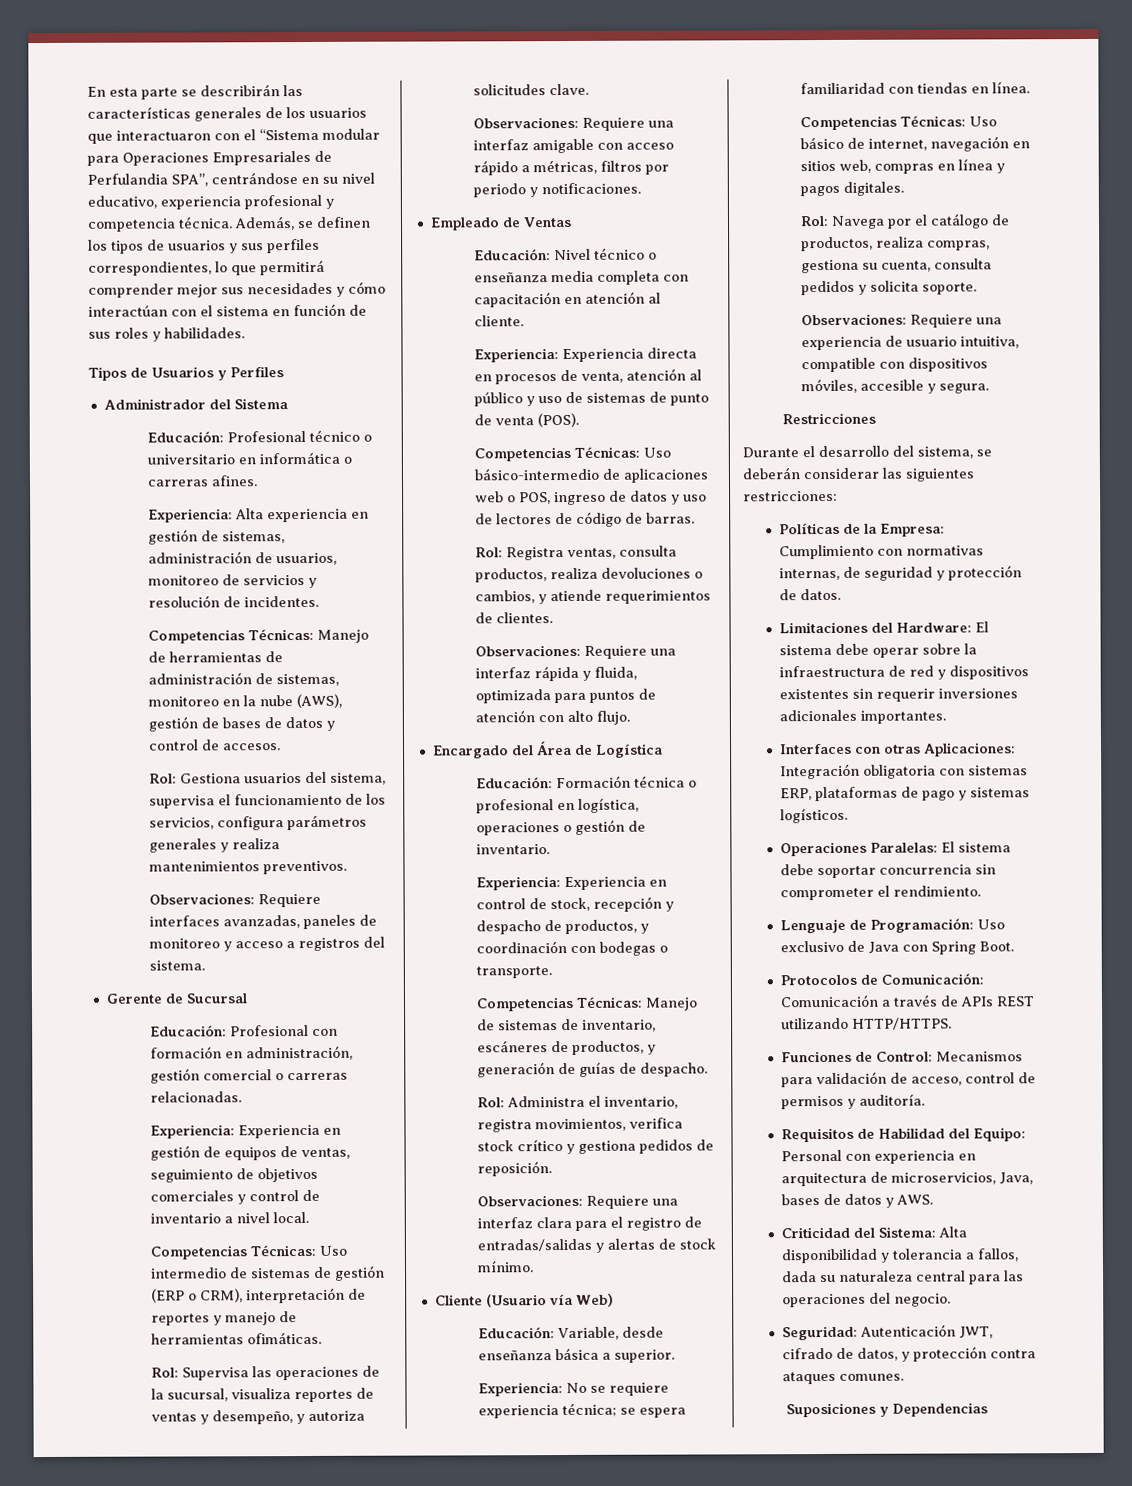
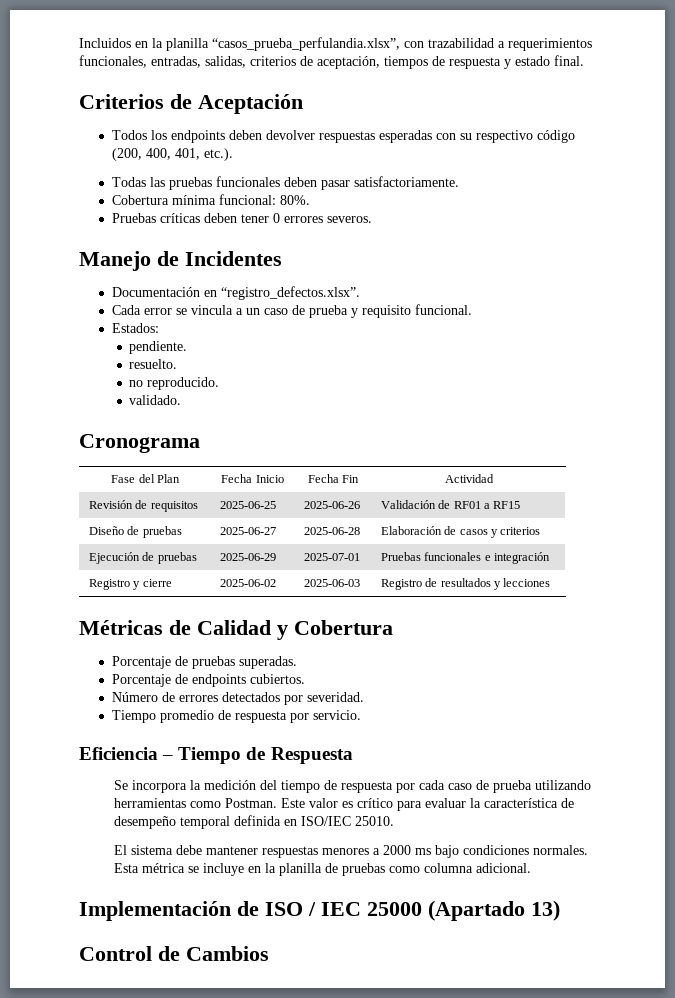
[87,84,303,100] [87,106,367,122] [87,128,380,144] [87,150,332,166] [87,172,375,187] [87,194,334,210] [87,216,371,232] [88,238,320,254] [88,259,325,276] [88,281,386,298] [88,303,367,317] [88,327,245,342] [88,366,284,381] [103,398,288,410] [147,429,373,443] [147,451,353,465] [147,475,259,487] [148,508,370,523] [148,529,286,545] [148,551,338,566] [148,574,318,588] [148,595,320,608] [148,628,370,644] [148,651,284,663] [148,672,340,687] [148,693,343,709] [148,716,336,732] [148,739,282,751] [149,771,387,785] [149,793,387,809] [149,814,368,831] [149,838,281,853] [149,860,348,875] [149,893,322,908] [149,914,378,930] [149,936,386,952] [149,960,206,971] [105,993,247,1004] [150,1024,339,1037] [150,1045,354,1061] [150,1068,349,1084] [150,1091,243,1103] [150,1124,342,1139] [150,1145,351,1161] [150,1167,319,1183] [150,1189,321,1205] [150,1211,310,1224] [150,1244,348,1260] [151,1265,386,1281] [151,1287,367,1304] [151,1311,298,1326] [151,1331,323,1345] [151,1365,381,1381] [151,1387,375,1403] [151,1410,366,1425] [473,83,590,96] [473,116,675,131] [473,138,675,154] [473,159,670,176] [473,182,642,198] [429,216,572,231] [474,247,658,261] [474,270,690,285] [474,291,662,308] [474,315,525,327] [474,347,698,363] [474,368,703,385] [474,391,710,407] [474,412,580,428] [474,446,672,462] [474,467,710,483] [475,490,708,506] [475,511,696,527] [475,545,678,561] [475,567,704,583] [475,589,712,605] [475,612,554,624] [475,644,677,659] [475,665,638,682] [475,688,657,704] [475,710,631,725] [432,740,663,759] [476,775,698,789] [476,797,640,814] [476,819,647,836] [476,844,551,855] [476,876,668,891] [476,896,675,912] [476,919,650,935] [476,940,669,956] [476,966,553,979] [476,996,699,1012] [477,1018,657,1032] [477,1040,657,1055] [477,1061,709,1078] [477,1095,679,1109] [477,1117,684,1133] [477,1139,715,1155] [477,1161,553,1177] [477,1194,679,1209] [477,1216,703,1231] [477,1238,717,1253] [477,1260,535,1273] [434,1293,614,1308] [478,1326,665,1341] [478,1347,676,1363] [478,1382,670,1397] [478,1402,687,1419] [800,81,1031,95] [800,115,998,131] [800,136,1031,152] [800,158,1006,174] [800,181,905,197] [800,213,1011,229] [801,236,991,252] [801,258,993,274] [801,280,978,296] [801,313,1003,328] [801,335,1020,351] [801,357,989,373] [801,378,990,394] [781,412,876,425] [742,445,992,459] [742,467,974,482] [743,490,838,502] [778,522,945,537] [778,544,984,560] [778,565,1022,581] [778,588,841,601] [778,621,989,634] [778,643,977,658] [778,665,1029,680] [778,688,1018,702] [778,709,946,724] [779,742,1016,757] [779,763,1028,780] [779,786,1030,802] [779,807,848,824] [779,841,1011,857] [779,864,996,879] [779,885,981,901] [779,918,1005,934] [779,940,1014,955] [779,973,984,986] [779,994,1035,1008] [780,1017,952,1030] [780,1050,1023,1063] [780,1071,1036,1088] [780,1093,925,1110] [780,1127,1026,1143] [780,1149,976,1164] [780,1171,1033,1187] [780,1193,933,1208] [780,1226,967,1239] [780,1248,1018,1264] [781,1270,1024,1285] [781,1292,951,1308] [781,1324,993,1341] [781,1346,1036,1362] [781,1371,904,1385] [785,1402,988,1418] En esta parte se describirán las características generales de los usuarios que interactuaron con el “Sistema modular para Operaciones Empresariales de Perfulandia SPA”, centrándose en su nivel educativo, experiencia profesional y competencia técnica. Además, se definen los tipos de usuarios y sus perfiles correspondientes, lo que permitirá comprender mejor sus necesidades y cómo interactúan con el sistema en función de sus roles y habilidades. // Tipos de Usuarios y Perfiles // Administrador del Sistema // Educación: Profesional técnico o universitario en informática o carreras afines. // Experiencia: Alta experiencia en gestión de sistemas, administración de usuarios, monitoreo de servicios y resolución de incidentes. // Competencias Técnicas: Manejo de herramientas de administración de sistemas, monitoreo en la nube (AWS), gestión de bases de datos y control de accesos. // Rol: Gestiona usuarios del sistema, supervisa el funcionamiento de los servicios, configura parámetros generales y realiza mantenimientos preventivos. // Observaciones: Requiere interfaces avanzadas, paneles de monitoreo y acceso a registros del sistema. // Gerente de Sucursal // Educación: Profesional con formación en administración, gestión comercial o carreras relacionadas. // Experiencia: Experiencia en gestión de equipos de ventas, seguimiento de objetivos comerciales y control de inventario a nivel local. // Competencias Técnicas: Uso intermedio de sistemas de gestión (ERP o CRM), interpretación de reportes y manejo de herramientas ofimáticas. // Rol: Supervisa las operaciones de la sucursal, visualiza reportes de ventas y desempeño, y autoriza solicitudes clave. // Observaciones: Requiere una interfaz amigable con acceso rápido a métricas, filtros por periodo y notificaciones. // Empleado de Ventas // Educación: Nivel técnico o enseñanza media completa con capacitación en atención al cliente. // Experiencia: Experiencia directa en procesos de venta, atención al público y uso de sistemas de punto de venta (POS). // Competencias Técnicas: Uso básico-intermedio de aplicaciones web o POS, ingreso de datos y uso de lectores de código de barras. // Rol: Registra ventas, consulta productos, realiza devoluciones o cambios, y atiende requerimientos de clientes. // Observaciones: Requiere una interfaz rápida y fluida, optimizada para puntos de atención con alto flujo. // Encargado del Área de Logística // Educación: Formación técnica o profesional en logística, operaciones o gestión de inventario. // Experiencia: Experiencia en control de stock, recepción y despacho de productos, y coordinación con bodegas o transporte. // Competencias Técnicas: Manejo de sistemas de inventario, escáneres de productos, y generación de guías de despacho. // Rol: Administra el inventario, registra movimientos, verifica stock crítico y gestiona pedidos de reposición. // Observaciones: Requiere una interfaz clara para el registro de entradas/salidas y alertas de stock mínimo. // Cliente (Usuario vía Web) // Educación: Variable, desde enseñanza básica a superior. // Experiencia: No se requiere experiencia técnica; se espera familiaridad con tiendas en línea. // Competencias Técnicas: Uso básico de internet, navegación en sitios web, compras en línea y pagos digitales. // Rol: Navega por el catálogo de productos, realiza compras, gestiona su cuenta, consulta pedidos y solicita soporte. // Observaciones: Requiere una experiencia de usuario intuitiva, compatible con dispositivos móviles, accesible y segura. // Restricciones // Durante el desarrollo del sistema, se deberán considerar las siguientes restricciones: // Políticas de la Empresa: Cumplimiento con normativas internas, de seguridad y protección de datos. // Limitaciones del Hardware: El sistema debe operar sobre la infraestructura de red y dispositivos existentes sin requerir inversiones adicionales importantes. // Interfaces con otras Aplicaciones: Integración obligatoria con sistemas ERP, plataformas de pago y sistemas logísticos. // Operaciones Paralelas: El sistema debe soportar concurrencia sin comprometer el rendimiento. // Lenguaje de Programación: Uso exclusivo de Java con Spring Boot. // Protocolos de Comunicación: Comunicación a través de APIs REST utilizando HTTP/HTTPS. // Funciones de Control: Mecanismos para validación de acceso, control de permisos y auditoría. // Requisitos de Habilidad del Equipo: Personal con experiencia en arquitectura de microservicios, Java, bases de datos y AWS. // Criticidad del Sistema: Alta disponibilidad y tolerancia a fallos, dada su naturaleza central para las operaciones del negocio. // Seguridad: Autenticación JWT, cifrado de datos, y protección contra ataques comunes. // Suposiciones y Dependencias -> [79,37,592,51] [79,55,584,69] [79,94,303,114] [111,130,575,143] [111,148,233,161] [111,176,459,190] [111,194,310,205] [111,213,372,223] [79,251,282,271] [111,286,360,300] [111,304,472,318] [111,323,159,333] [129,341,188,354] [129,359,178,369] [129,377,220,390] [129,395,182,405] [79,434,200,453] [111,474,180,483] [221,474,284,483] [307,474,360,483] [444,474,494,483] [88,500,198,512] [219,501,276,509] [303,501,360,509] [380,500,521,509] [88,526,182,538] [219,527,276,535] [303,527,360,535] [380,526,541,538] [88,552,197,564] [219,553,276,561] [303,553,360,561] [380,552,551,564] [88,579,172,590] [219,579,276,587] [303,579,360,587] [380,578,551,590] [79,620,393,640] [111,656,297,669] [111,674,305,687] [111,692,364,705] [111,710,361,723] [79,747,353,764] [113,780,591,793] [113,798,574,811] [113,815,394,829] [113,845,588,858] [113,863,531,876] [79,900,560,921] [79,946,269,961] Incluidos en la planilla “casos_prueba_perfulandia.xlsx”, con trazabilidad a requerimientos funcionales, entradas, salidas, criterios de aceptación, tiempos de respuesta y estado final. // Criterios de Aceptación // Todos los endpoints deben devolver respuestas esperadas con su respectivo código (200, 400, 401, etc.). // Todas las pruebas funcionales deben pasar satisfactoriamente. // Cobertura mínima funcional: 80%. // Pruebas críticas deben tener 0 errores severos. // Manejo de Incidentes // Documentación en “registro_defectos.xlsx”. // Cada error se vincula a un caso de prueba y requisito funcional. // Estados: // pendiente. // resuelto. // no reproducido. // validado. // Cronograma // Fase del Plan | Fecha Inicio | Fecha Fin | Actividad // Revisión de requisitos | 2025-06-25 | 2025-06-26 | Validación de RF01 a RF15 // Diseño de pruebas | 2025-06-27 | 2025-06-28 | Elaboración de casos y criterios // Ejecución de pruebas | 2025-06-29 | 2025-07-01 | Pruebas funcionales e integración // Registro y cierre | 2025-06-02 | 2025-06-03 | Registro de resultados y lecciones // Métricas de Calidad y Cobertura // Porcentaje de pruebas superadas. // Porcentaje de endpoints cubiertos. // Número de errores detectados por severidad. // Tiempo promedio de respuesta por servicio. // Eficiencia – Tiempo de Respuesta // Se incorpora la medición del tiempo de respuesta por cada caso de prueba utilizando herramientas como Postman. Este valor es crítico para evaluar la característica de desempeño temporal definida en ISO/IEC 25010. // El sistema debe mantener respuestas menores a 2000 ms bajo condiciones normales. Esta métrica se incluye en la planilla de pruebas como columna adicional. // Implementación de ISO / IEC 25000 (Apartado 13) // Control de Cambios

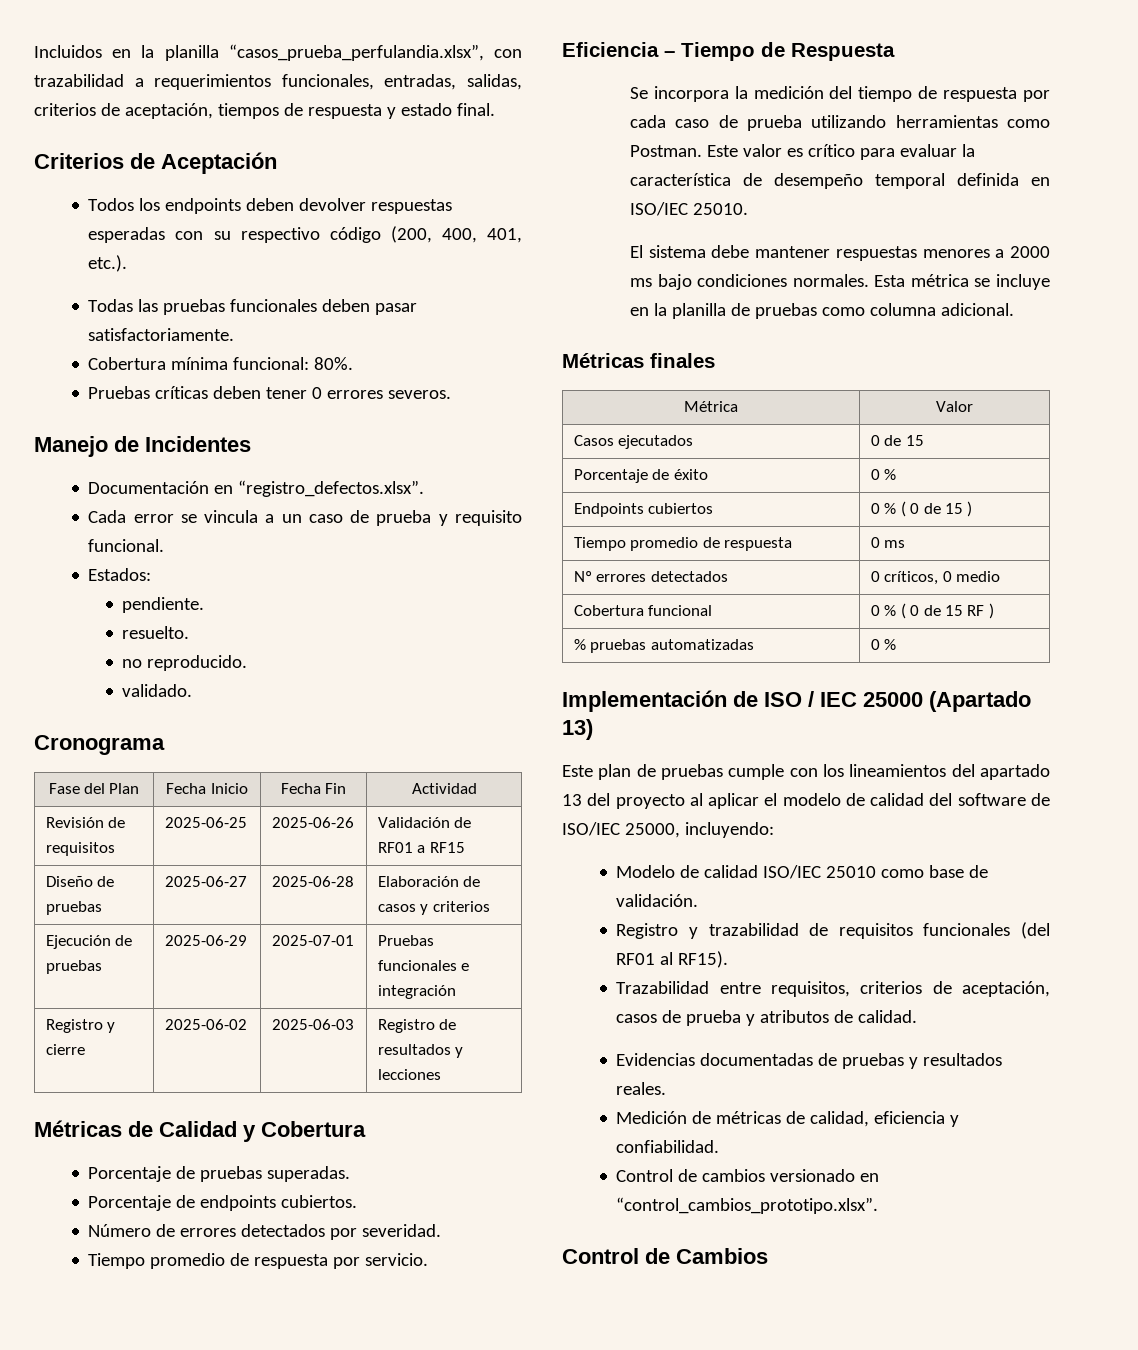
(531, 868) none -> [562,353,715,368] [684,401,738,412] [936,401,973,412] [573,435,694,449] [870,435,924,446] [573,469,708,483] [870,469,897,480] [573,503,714,517] [870,501,973,517] [573,537,793,551] [870,537,906,548] [573,571,728,582] [870,571,1001,585] [573,605,713,616] [870,603,994,619] [573,639,754,653] [870,639,897,650] // Métricas finales // Métrica | Valor // Casos ejecutados | 0 de 15 // Porcentaje de éxito | 0 % // Endpoints cubiertos | 0 % ( 0 de 15 ) // Tiempo promedio de respuesta | 0 ms // Nº errores detectados | 0 críticos, 0 medio // Cobertura funcional | 0 % ( 0 de 15 RF ) // % pruebas automatizadas | 0 %
(560, 910) none -> [562,764,1050,780] [562,793,1050,809] [562,822,774,838] [616,865,989,879] [616,894,699,907] [616,922,1050,939] [616,951,729,968] [616,981,1050,997] [616,1010,918,1026] [616,1053,1003,1069] [616,1082,667,1095] [616,1111,960,1127] [616,1140,720,1153] [616,1169,880,1182] [616,1197,879,1214] // Este plan de pruebas cumple con los lineamientos del apartado 13 del proyecto al aplicar el modelo de calidad del software de ISO/IEC 25000, incluyendo: // Modelo de calidad ISO/IEC 25010 como base de validación. // Registro y trazabilidad de requisitos funcionales (del RF01 al RF15). // Trazabilidad entre requisitos, criterios de aceptación, casos de prueba y atributos de calidad. // Evidencias documentadas de pruebas y resultados reales. // Medición de métricas de calidad, eficiencia y confiabilidad. // Control de cambios versionado en “control_cambios_prototipo.xlsx”.

